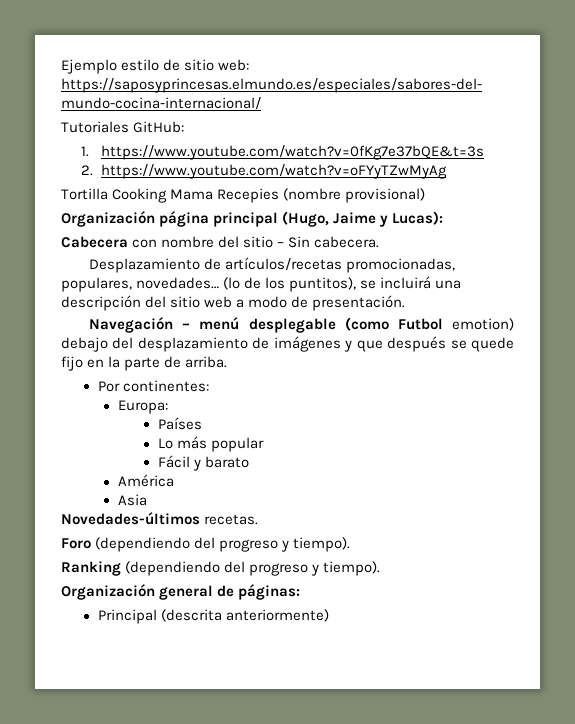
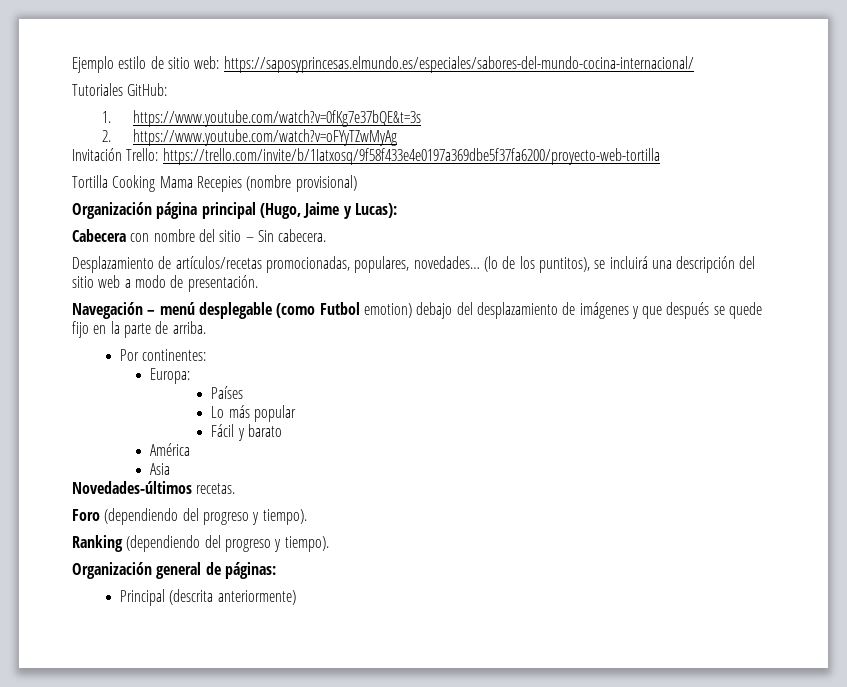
(448, 171) none -> [72,148,660,165] // Invitación Trello: https://trello.com/invite/b/1Iatxosq/9f58f433e4e0197a369dbe5f37fa6200/proyecto-web-tortilla

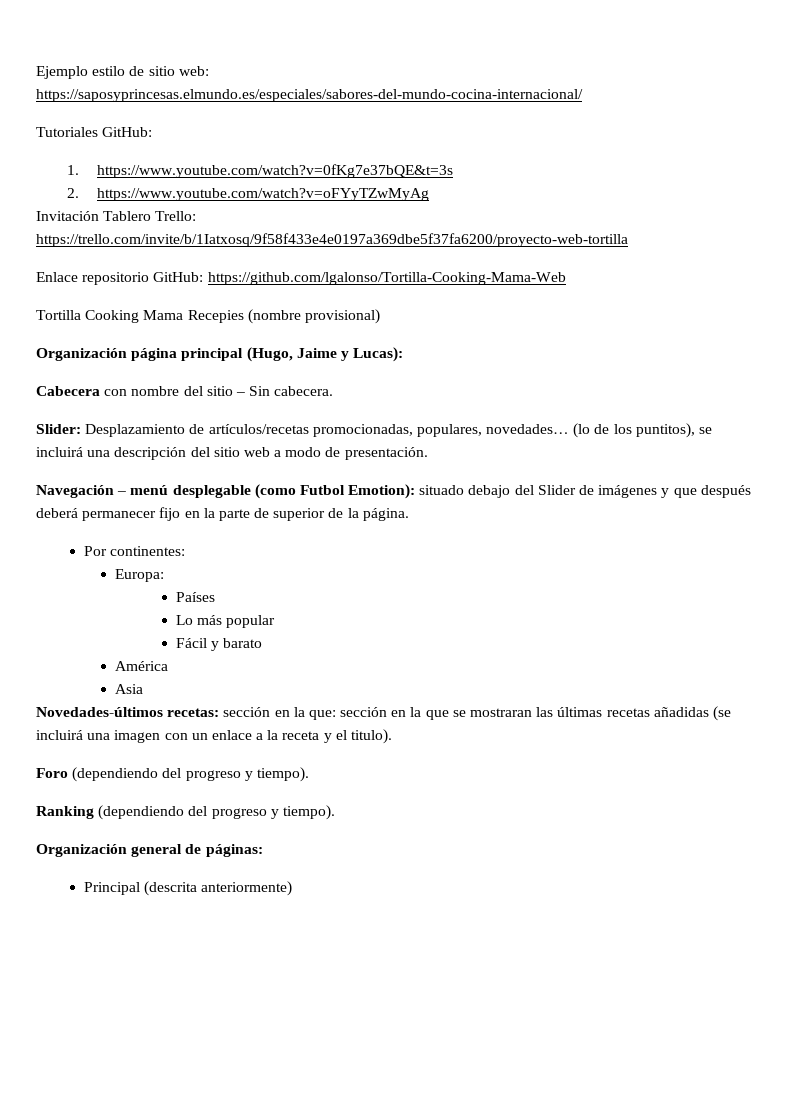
(122, 154) none -> [103,211,152,221] Tablero
(660, 156) none -> [36,272,566,285] // Enlace repositorio GitHub: https://github.com/lgalonso/Tortilla-Cooking-Mama-Web
(327, 235) none -> [36,424,81,434] Slider:
[363,303,412,318] emotion) -> [348,484,465,499] Emotion): situado
[476,302,558,319] desplazamiento -> [537,485,576,495] Slider
[713,302,763,319] se quede -> [36,508,157,521] deberá permanecer
[172,321,206,334] arriba. -> [273,508,409,521] superior de la página.
[196,483,236,494] recetas. -> [167,706,731,721] [36,729,393,744] recetas: sección en la que: sección en la que se mostraran las últimas recetas añadidas (se incluirá una imagen con un enlace a la receta y el titulo).

